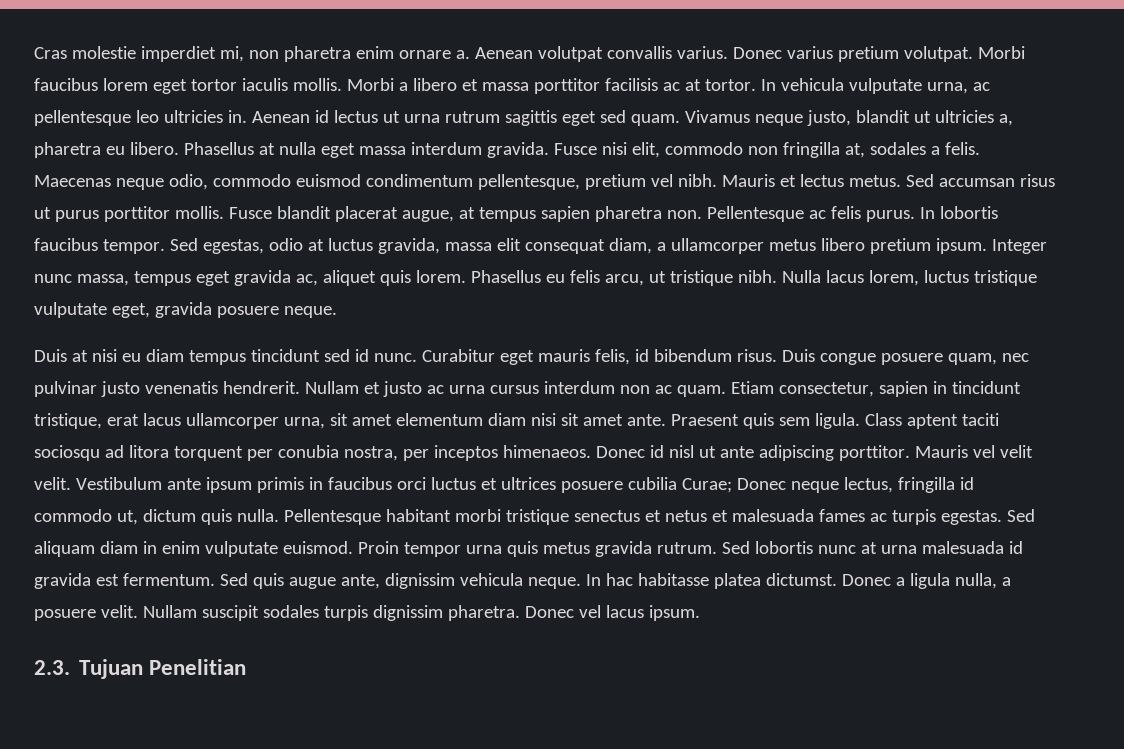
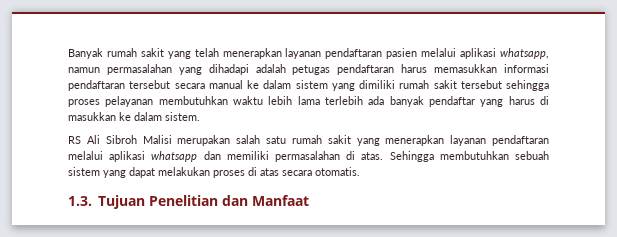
[34,46,1025,62] [34,78,990,94] [34,110,1013,126] [34,142,980,158] [34,174,1055,190] [34,206,998,222] [34,238,1047,254] [34,270,1037,286] [34,302,337,318] [34,349,1029,365] [34,381,1021,397] [34,413,999,429] [34,445,1033,461] [34,477,974,493] [34,509,1035,525] [34,541,1023,557] [34,573,1011,589] [34,605,700,621] [34,659,247,679] Cras molestie imperdiet mi, non pharetra enim ornare a. Aenean volutpat convallis varius. Donec varius pretium volutpat. Morbi faucibus lorem eget tortor iaculis mollis. Morbi a libero et massa porttitor facilisis ac at tortor. In vehicula vulputate urna, ac pellentesque leo ultricies in. Aenean id lectus ut urna rutrum sagittis eget sed quam. Vivamus neque justo, blandit ut ultricies a, pharetra eu libero. Phasellus at nulla eget massa interdum gravida. Fusce nisi elit, commodo non fringilla at, sodales a felis. Maecenas neque odio, commodo euismod condimentum pellentesque, pretium vel nibh. Mauris et lectus metus. Sed accumsan risus ut purus porttitor mollis. Fusce blandit placerat augue, at tempus sapien pharetra non. Pellentesque ac felis purus. In lobortis faucibus tempor. Sed egestas, odio at luctus gravida, massa elit consequat diam, a ullamcorper metus libero pretium ipsum. Integer nunc massa, tempus eget gravida ac, aliquet quis lorem. Phasellus eu felis arcu, ut tristique nibh. Nulla lacus lorem, luctus tristique vulputate eget, gravida posuere neque. // Duis at nisi eu diam tempus tincidunt sed id nunc. Curabitur eget mauris felis, id bibendum risus. Duis congue posuere quam, nec pulvinar justo venenatis hendrerit. Nullam et justo ac urna cursus interdum non ac quam. Etiam consectetur, sapien in tincidunt tristique, erat lacus ullamcorper urna, sit amet elementum diam nisi sit amet ante. Praesent quis sem ligula. Class aptent taciti sociosqu ad litora torquent per conubia nostra, per inceptos himenaeos. Donec id nisl ut ante adipiscing porttitor. Mauris vel velit velit. Vestibulum ante ipsum primis in faucibus orci luctus et ultrices posuere cubilia Curae; Donec neque lectus, fringilla id commodo ut, dictum quis nulla. Pellentesque habitant morbi tristique senectus et netus et malesuada fames ac turpis egestas. Sed aliquam diam in enim vulputate euismod. Proin tempor urna quis metus gravida rutrum. Sed lobortis nunc at urna malesuada id gravida est fermentum. Sed quis augue ante, dignissim vehicula neque. In hac habitasse platea dictumst. Donec a ligula nulla, a posuere velit. Nullam suscipit sodales turpis dignissim pharetra. Donec vel lacus ipsum. // 2.3. Tujuan Penelitian -> [68,48,550,59] [68,64,550,75] [68,80,549,91] [68,96,549,107] [68,112,200,121] [68,135,549,146] [68,151,549,162] [68,167,360,178] [68,195,309,209] Banyak rumah sakit yang telah menerapkan layanan pendaftaran pasien melalui aplikasi whatsapp, namun permasalahan yang dihadapi adalah petugas pendaftaran harus memasukkan informasi pendaftaran tersebut secara manual ke dalam sistem yang dimiliki rumah sakit tersebut sehingga proses pelayanan membutuhkan waktu lebih lama terlebih ada banyak pendaftar yang harus di masukkan ke dalam sistem. // RS Ali Sibroh Malisi merupakan salah satu rumah sakit yang menerapkan layanan pendaftaran melalui aplikasi whatsapp dan memiliki permasalahan di atas. Sehingga membutuhkan sebuah sistem yang dapat melakukan proses di atas secara otomatis. // 1.3. Tujuan Penelitian dan Manfaat

